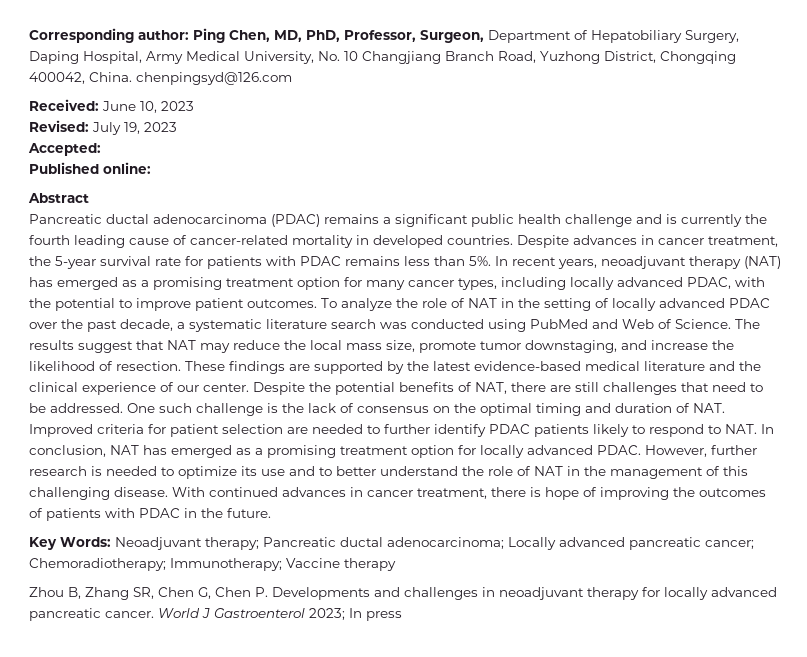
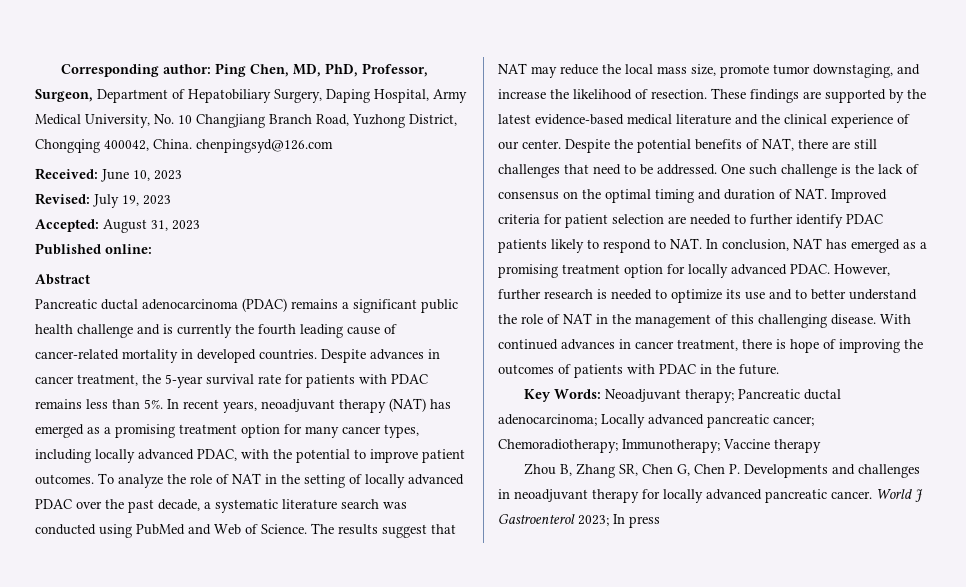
(101, 149) none -> [103,219,200,233] August 31, 2023

